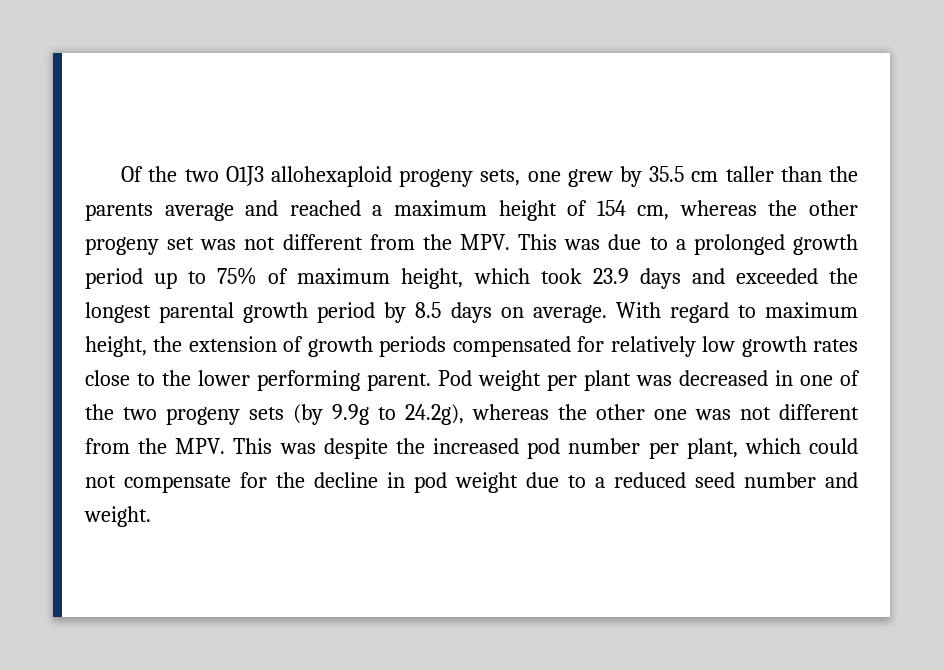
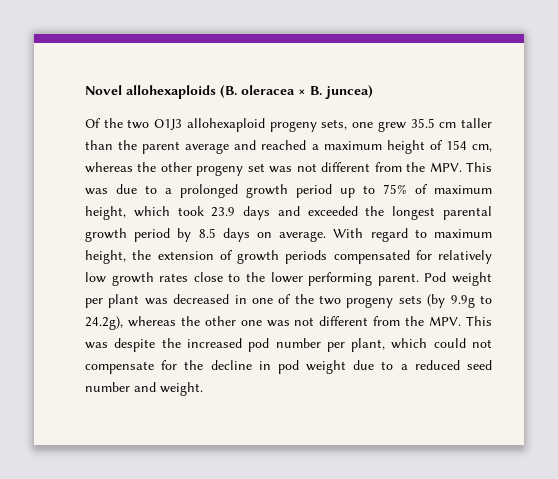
(121, 174) none -> [85,85,373,99] Novel allohexaploids (B. oleracea × B. juncea) //
[619,166,642,187] by -> (406, 126) none
[85,203,153,221] parents -> [142,141,181,154] parent

